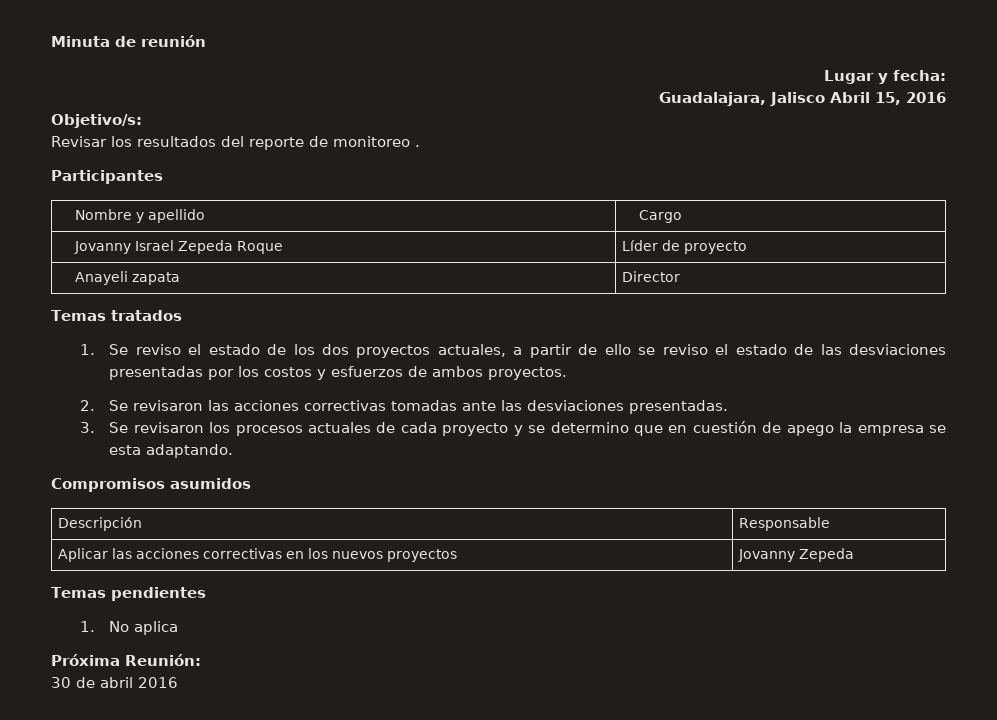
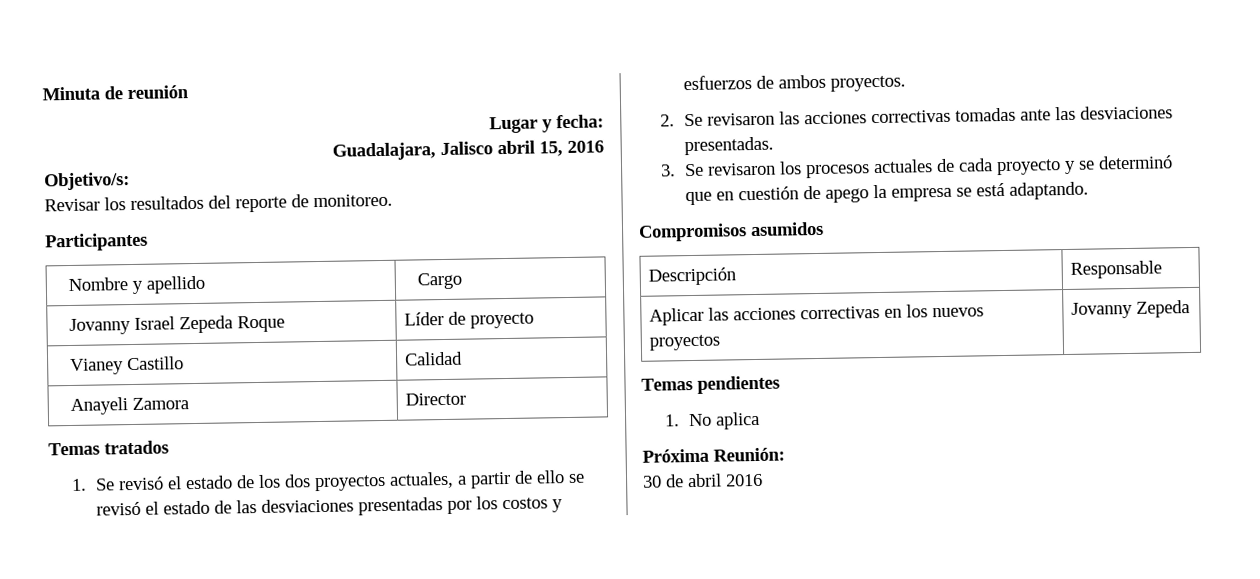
[830,92,870,103] Abril -> [497,140,535,155] abril
[333,136,420,147] monitoreo . -> [313,193,393,208] monitoreo.
(747, 247) none -> [69,356,184,376] [403,351,463,366] // Vianey Castillo | Calidad
[132,272,181,285] zapata -> [131,397,189,411] Zamora
[135,344,181,355] reviso -> [117,476,164,491] revisó
[662,344,708,355] reviso -> [95,501,141,516] revisó
[550,422,629,433] determino -> [1097,155,1173,170] determinó
[109,445,142,455] esta -> [975,182,1005,197] está

